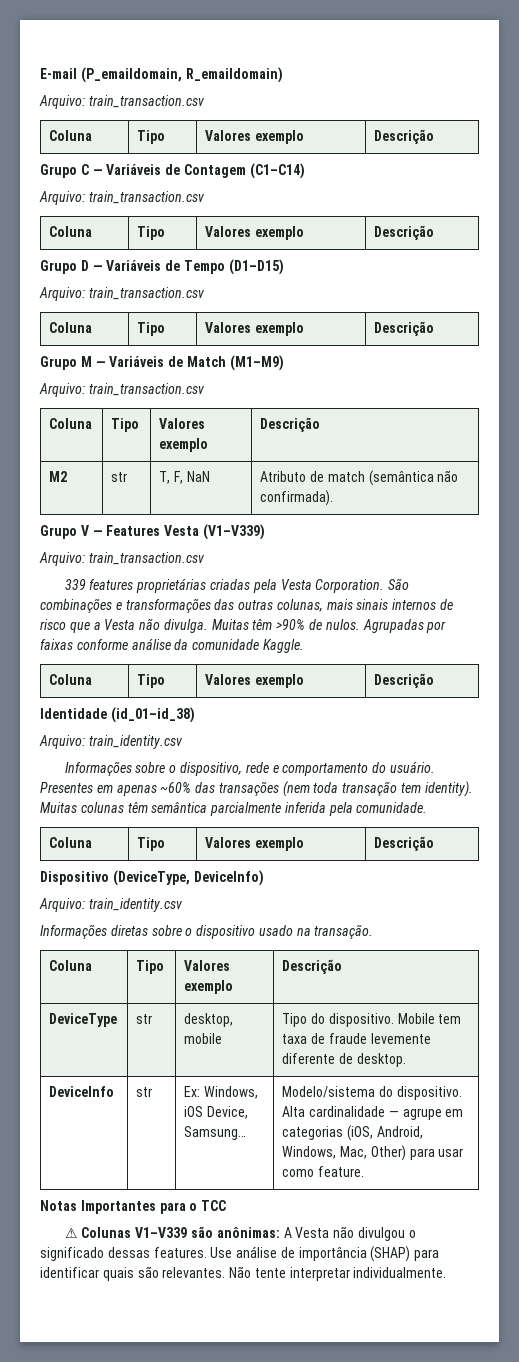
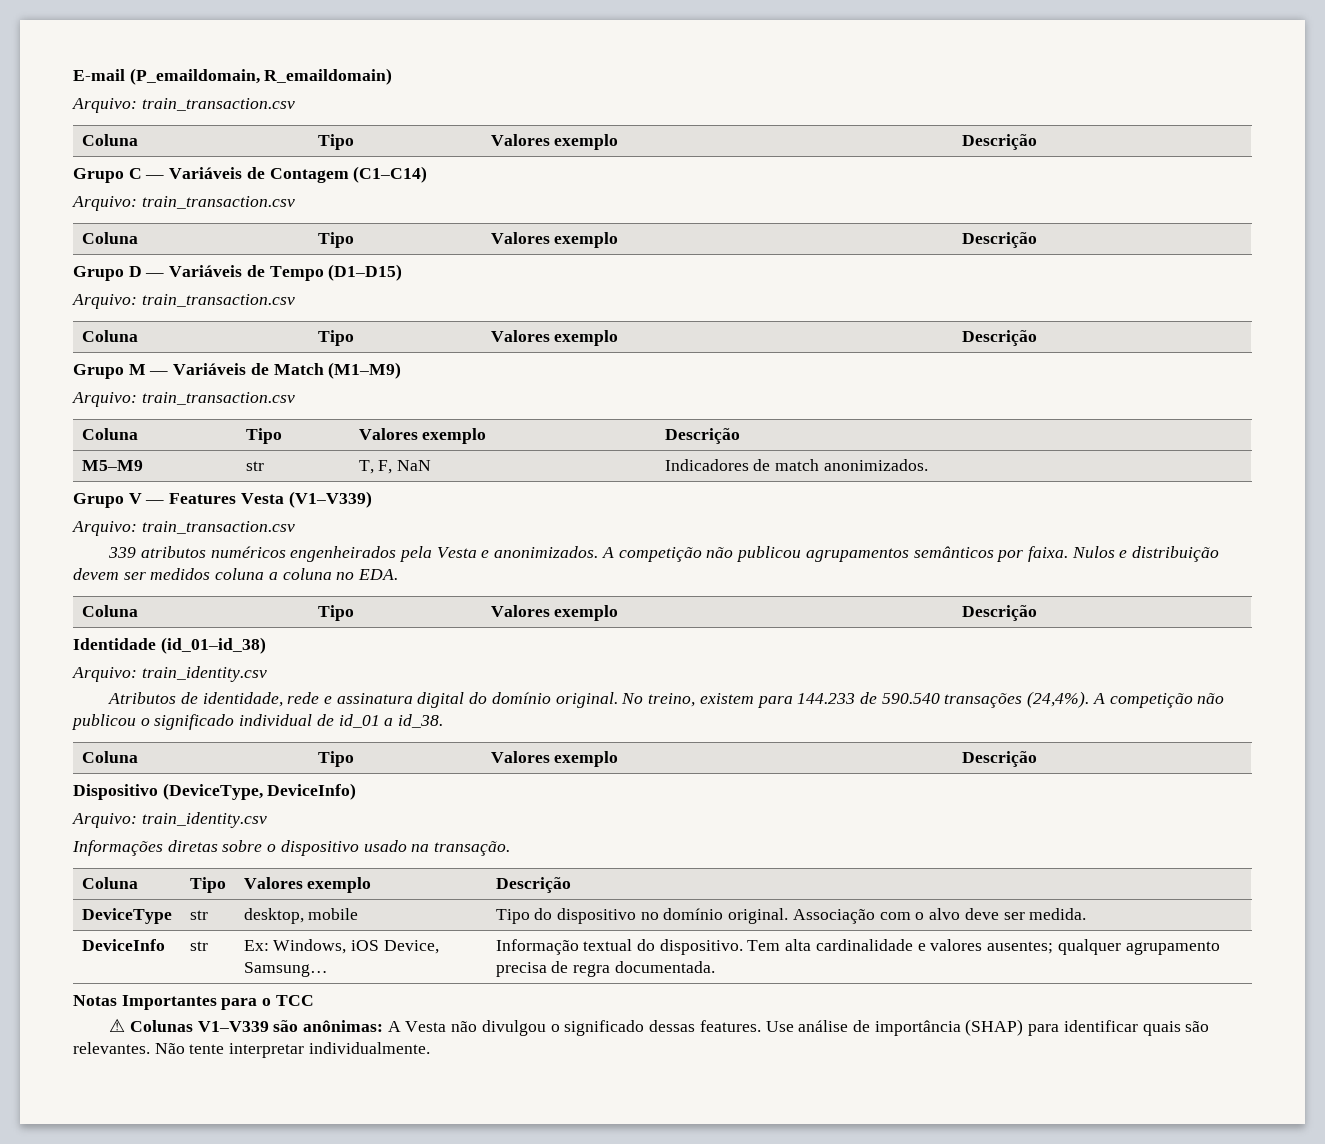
[49,471,68,482] M2 -> [81,460,143,471] M5–M9
[260,471,307,482] Atributo -> [664,459,749,471] Indicadores
[368,470,459,486] [260,490,334,506] (semântica não confirmada). -> [823,459,928,471] anonimizados.
[89,578,410,593] [40,599,454,613] [40,619,447,633] [40,638,304,653] features proprietárias criadas pela Vesta Corporation. São combinações e transformações das outras colunas, mais sinais internos de risco que a Vesta não divulga. Muitas têm >90% de nulos. Agrupadas por faixas conforme análise da comunidade Kaggle. -> [140,546,1220,562] [73,568,399,580] atributos numéricos engenheirados pela Vesta e anonimizados. A competição não publicou agrupamentos semânticos por faixa. Nulos e distribuição devem ser medidos coluna a coluna no EDA.
[64,761,435,776] [40,781,473,797] [40,802,428,816] Informações sobre o dispositivo, rede e comportamento do usuário. Presentes em apenas ~60% das transações (nem toda transação tem identity). Muitas colunas têm semântica parcialmente inferida pela comunidade. -> [108,691,1225,708] [71,714,444,730] Atributos de identidade, rede e assinatura digital do domínio original. No treino, existem para 144.233 de 590.540 transações (24,4%). A competição não publicou o significado individual de id_01 a id_38.
[328,1013,462,1027] [282,1033,431,1044] [282,1053,406,1067] dispositivo. Mobile tem taxa de fraude levemente diferente de desktop. -> [556,908,1087,924] dispositivo no domínio original. Associação com o alvo deve ser medida.
[282,1086,462,1100] [282,1106,464,1120] [282,1125,423,1141] [282,1145,464,1161] [282,1166,365,1177] Modelo/sistema do dispositivo. Alta cardinalidade — agrupe em categorias (iOS, Android, Windows, Mac, Other) para usar como feature. -> [495,939,1220,955] [495,961,715,977] Informação textual do dispositivo. Tem alta cardinalidade e valores ausentes; qualquer agrupamento precisa de regra documentada.

